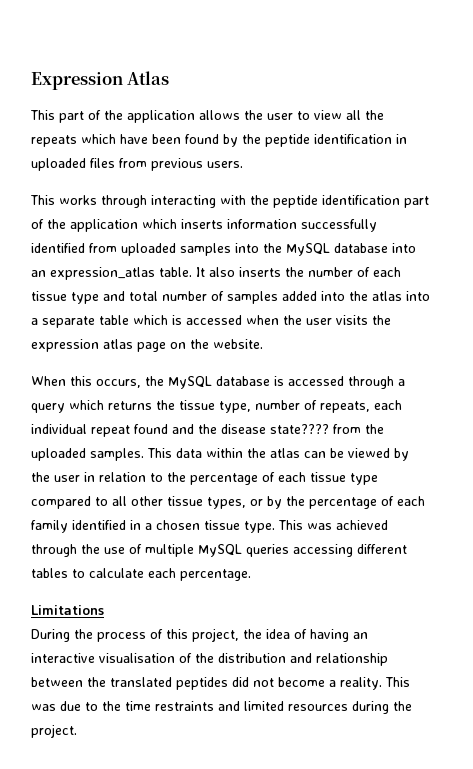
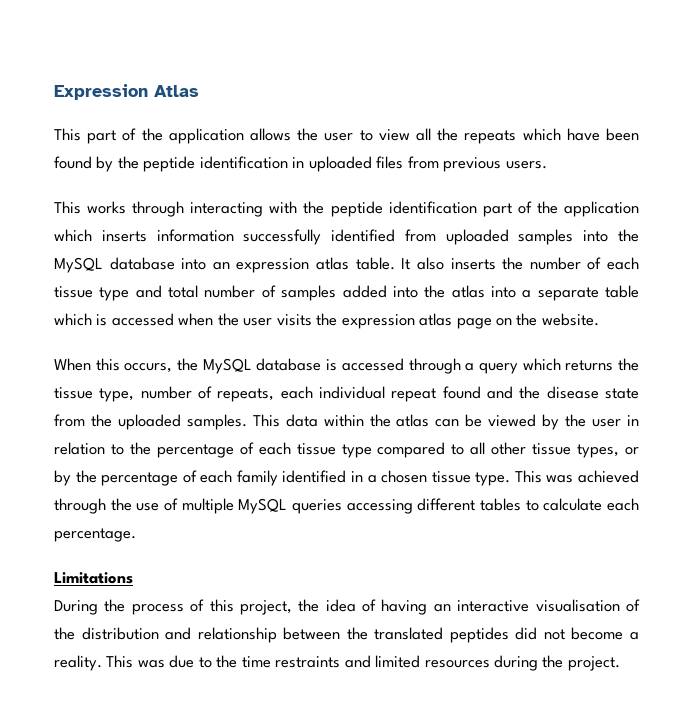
[50,267,155,280] expression_atlas -> [236,257,350,273] expression atlas
[270,424,329,434] state???? -> [604,388,639,399] state

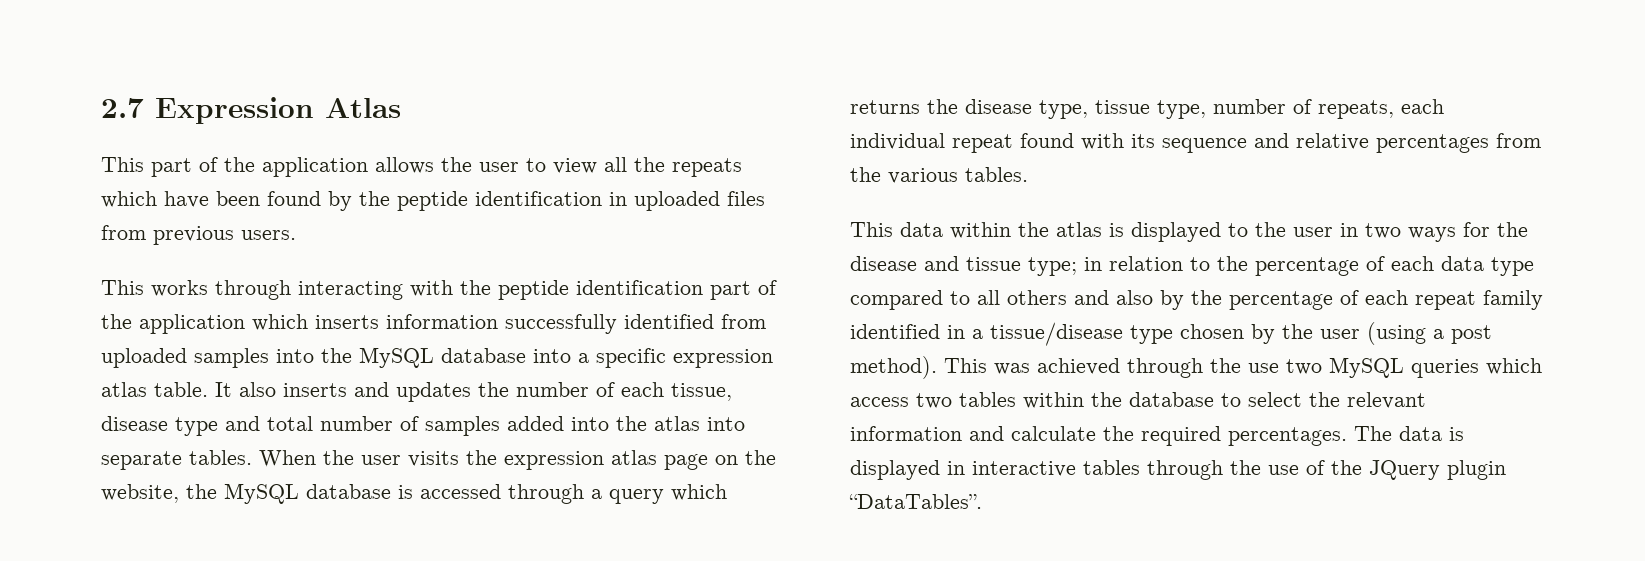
(54, 92) none -> [101,98,144,118] 2.7
[212,262,230,270] an -> [578,348,666,368] a specific
(496, 264) none -> [354,382,471,402] and updates
[54,286,93,298] tissue -> [671,383,732,401] [101,416,168,431] tissue, disease
[522,285,639,301] [54,313,214,326] a separate table which is accessed when -> [101,450,316,470] separate tables. When
[541,313,599,326] [54,358,173,373] website. // When this occurs, -> [101,484,179,503] website,
(639, 364) none -> [965,99,1088,119] disease type,
[486,386,639,399] [54,414,247,430] and the disease state from the uploaded samples. -> [1081,133,1541,153] [850,167,1028,184] with its sequence and relative percentages from the various tables. //
[435,414,622,430] can be viewed by the user -> [1109,222,1528,242] [850,256,1077,276] is displayed to the user in two ways for the disease and tissue type;
[296,443,336,455] tissue -> [1441,256,1484,271] data
[491,442,640,458] other tissue types, or -> [1007,290,1153,305] others and also
(233, 476) none -> [1415,291,1476,310] repeat
[381,470,511,486] chosen tissue type. -> [990,322,1492,346] [850,356,937,379] tissue/disease type chosen by the user (using a post method).
[163,498,639,514] [54,528,136,542] [54,572,133,584] [54,599,641,615] [54,627,639,643] [54,655,620,671] of multiple MySQL queries accessing different tables to calculate each percentage. // Limitations // During the process of this project, the idea of having an interactive visualisation of the distribution and relationship between the translated peptides did not become a reality. This was due to the time restraints and limited resources during the project. -> [1286,357,1542,378] [850,392,1426,409] [850,426,1464,446] [850,460,1506,480] [849,494,982,509] two MySQL queries which access two tables within the database to select the relevant information and calculate the required percentages. The data is displayed in interactive tables through the use of the JQuery plugin “DataTables”.

